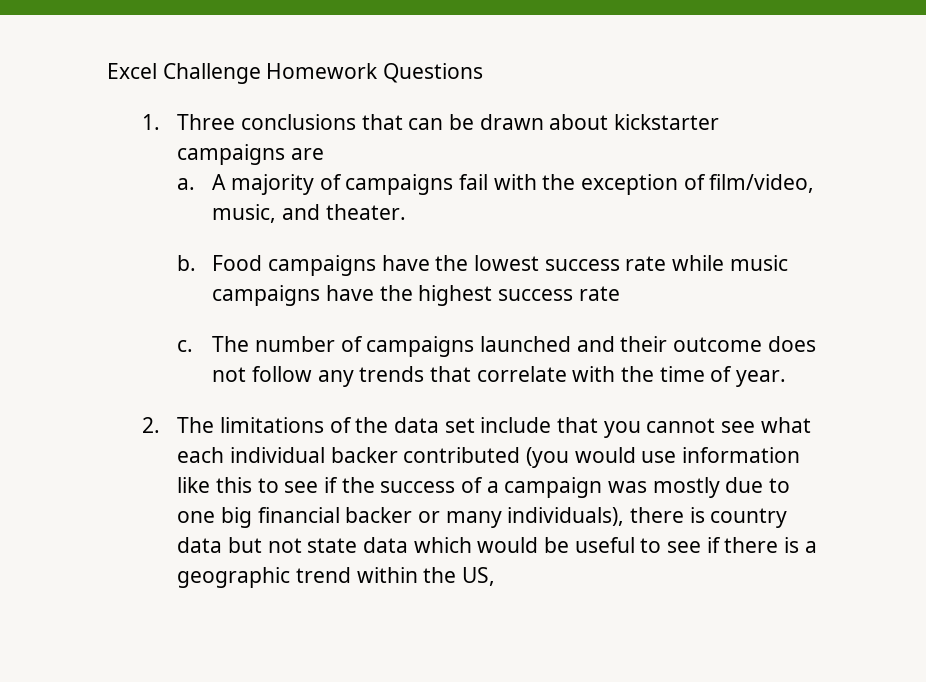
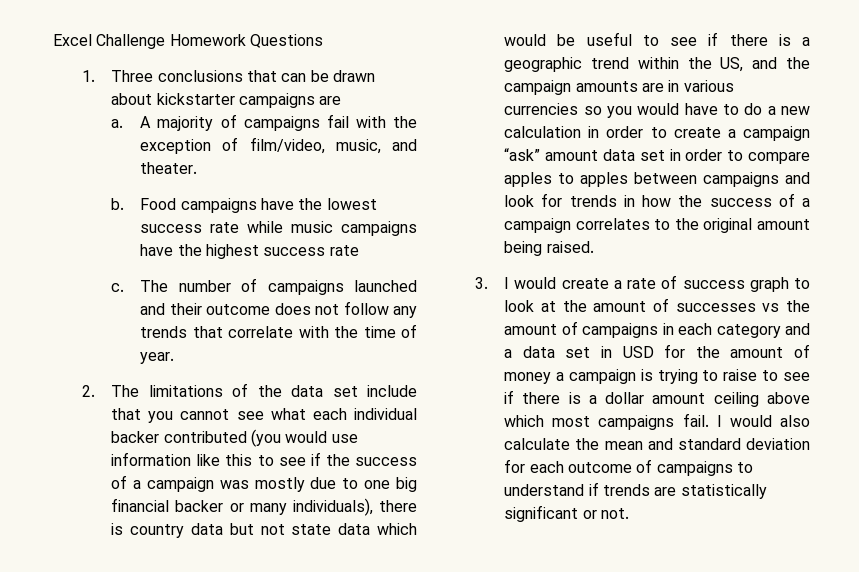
(495, 576) none -> [752,57,810,69] [504,80,734,95] [504,103,810,118] [504,126,810,141] [504,148,810,164] [504,172,810,187] [504,193,810,207] [504,218,810,233] [504,241,594,256] [475,275,810,292] [504,298,810,312] [504,321,810,338] [504,344,810,358] [504,369,810,384] [504,390,810,407] [504,413,810,430] [504,438,810,450] [504,459,753,476] [504,482,767,499] [504,505,629,522] and the campaign amounts are in various currencies so you would have to do a new calculation in order to create a campaign “ask” amount data set in order to compare apples to apples between campaigns and look for trends in how the success of a campaign correlates to the original amount being raised. // 3. I would create a rate of success graph to look at the amount of successes vs the amount of campaigns in each category and a data set in USD for the amount of money a campaign is trying to raise to see if there is a dollar amount ceiling above which most campaigns fail. I would also calculate the mean and standard deviation for each outcome of campaigns to understand if trends are statistically significant or not.

